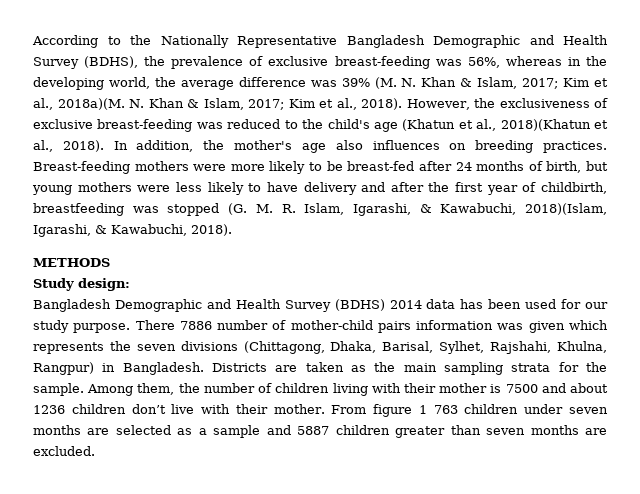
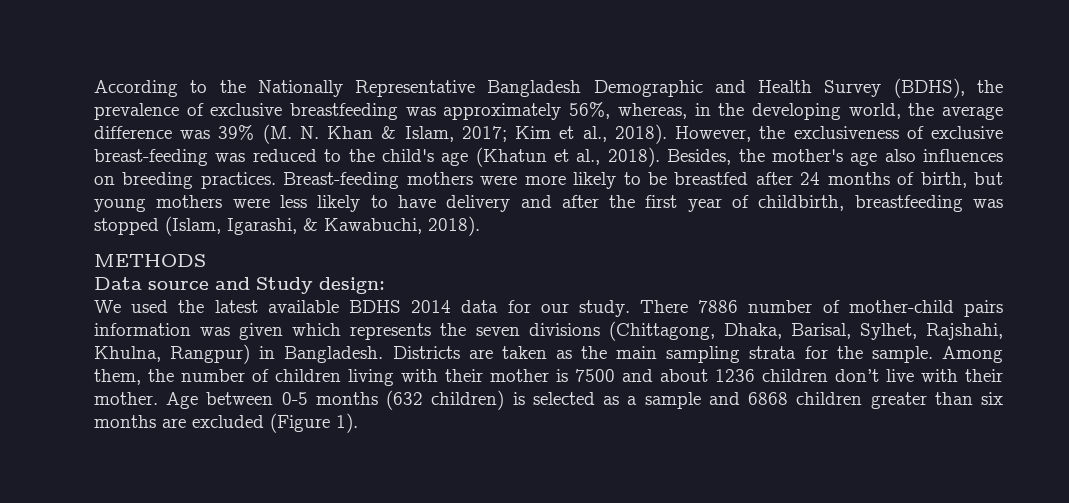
[334,56,562,69] breast-feeding was 56%, whereas -> [290,102,687,120] breastfeeding was approximately 56%, whereas,
[57,98,357,110] 2018a)(M. N. Khan & Islam, 2017; Kim et al., -> (607, 134) none
[500,119,609,131] [33,140,194,152] 2018)(Khatun et al., 2018). In addition, -> [607,147,732,167] 2018). Besides,
[347,161,415,171] breast-fed -> [674,172,749,185] breastfed
[228,203,607,216] (G. M. R. Islam, Igarashi, & Kawabuchi, 2018)(Islam, -> [165,216,221,236] (Islam,
(110, 262) none -> [94,277,250,290] Data source and
[33,299,608,312] [33,320,131,333] Bangladesh Demographic and Health Survey (BDHS) 2014 data has been used for our study purpose. -> [94,300,630,317] We used the latest available BDHS 2014 data for our study.
[331,404,608,417] [33,425,110,435] From figure 1 763 children under seven months are -> [166,390,525,410] Age between 0-5 months (632 children) is
[297,426,330,435] 5887 -> [748,392,789,405] 6868
[486,425,607,435] [33,446,95,456] seven months are excluded. -> [981,392,1004,405] [94,413,358,433] six months are excluded (Figure 1).

